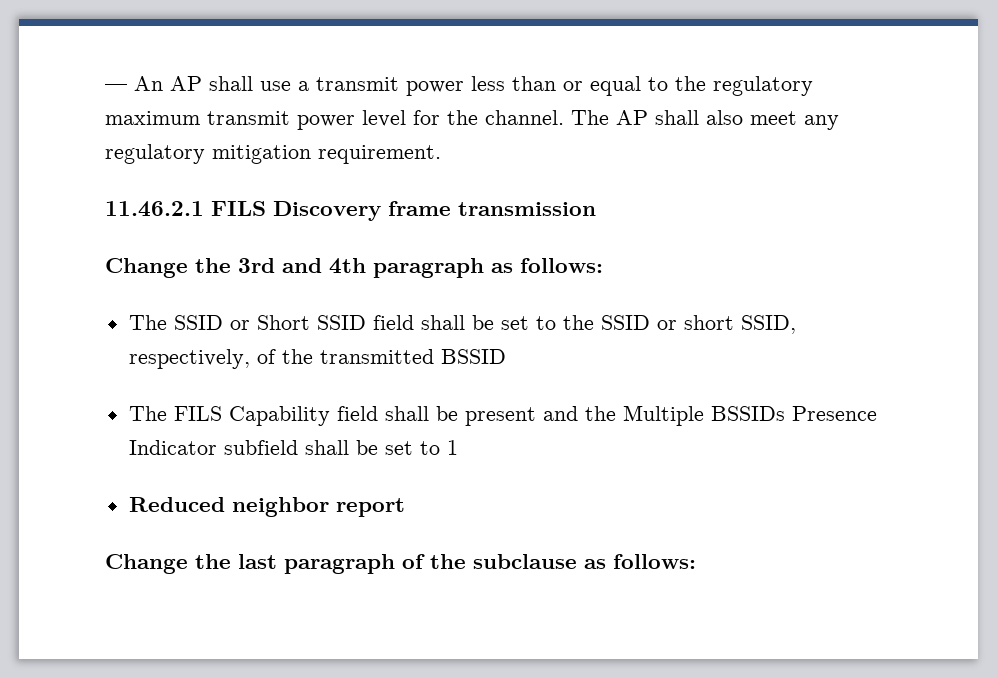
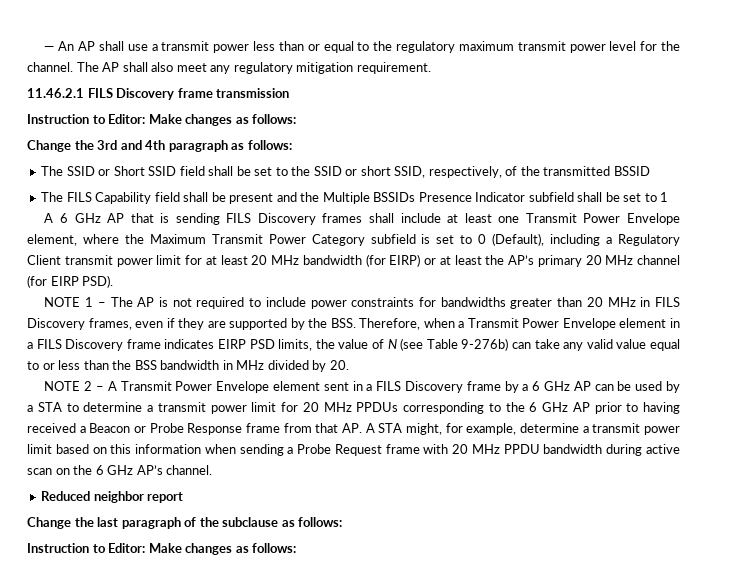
(596, 209) none -> [27,114,297,126] // Instruction to Editor: Make changes as follows:
(458, 447) none -> [44,213,681,225] [27,233,680,246] [27,254,680,267] [27,275,114,288] [44,297,680,309] [27,318,681,330] [27,338,681,351] [27,360,349,372] [44,381,680,393] [27,402,680,414] [27,423,681,435] [27,444,680,456] [27,465,213,475] // A 6 GHz AP that is sending FILS Discovery frames shall include at least one Transmit Power Envelope element, where the Maximum Transmit Power Category subfield is set to 0 (Default), including a Regulatory Client transmit power limit for at least 20 MHz bandwidth (for EIRP) or at least the AP’s primary 20 MHz channel (for EIRP PSD). // NOTE 1 – The AP is not required to include power constraints for bandwidths greater than 20 MHz in FILS Discovery frames, even if they are supported by the BSS. Therefore, when a Transmit Power Envelope element in a FILS Discovery frame indicates EIRP PSD limits, the value of N (see Table 9-276b) can take any valid value equal to or less than the BSS bandwidth in MHz divided by 20. // NOTE 2 – A Transmit Power Envelope element sent in a FILS Discovery frame by a 6 GHz AP can be used by a STA to determine a transmit power limit for 20 MHz PPDUs corresponding to the 6 GHz AP prior to having received a Beacon or Probe Response frame from that AP. A STA might, for example, determine a transmit power limit based on this information when sending a Probe Request frame with 20 MHz PPDU bandwidth during active scan on the 6 GHz AP’s channel.
(696, 561) none -> [27,543,297,555] // Instruction to Editor: Make changes as follows:

